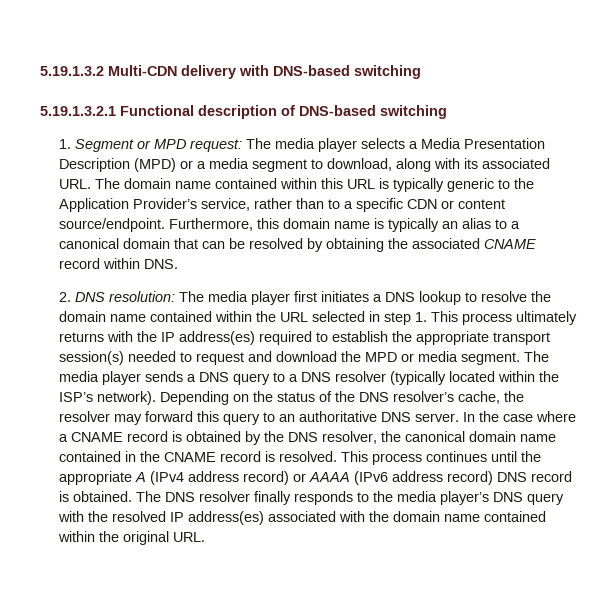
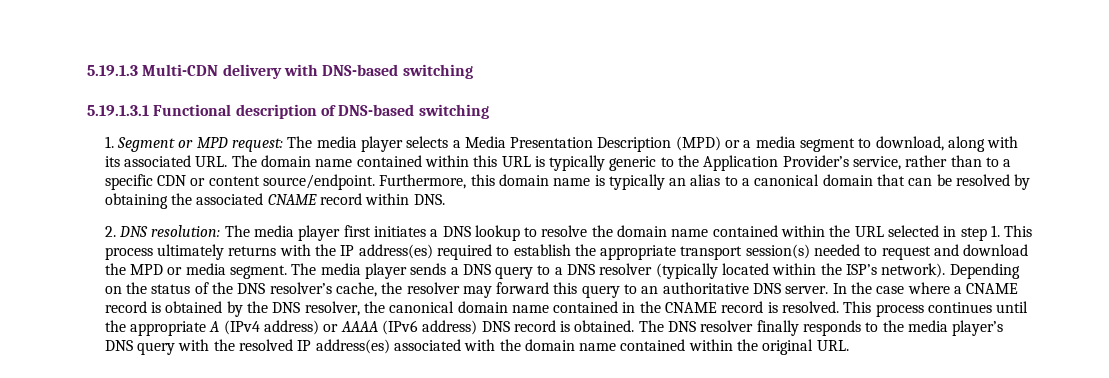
[40,66,104,76] 5.19.1.3.2 -> [87,65,138,76] 5.19.1.3
[40,106,116,116] 5.19.1.3.2.1 -> [87,105,149,116] 5.19.1.3.1
[187,471,289,485] address record) -> [263,320,319,335] address)
[391,471,493,485] address record) -> [422,320,478,335] address)

